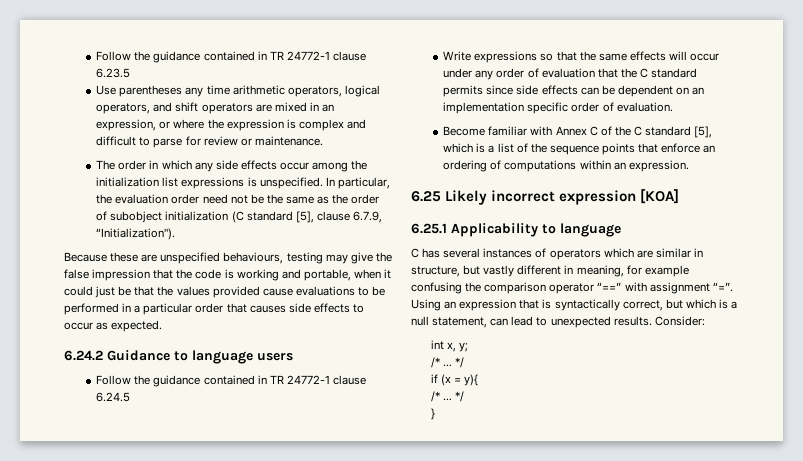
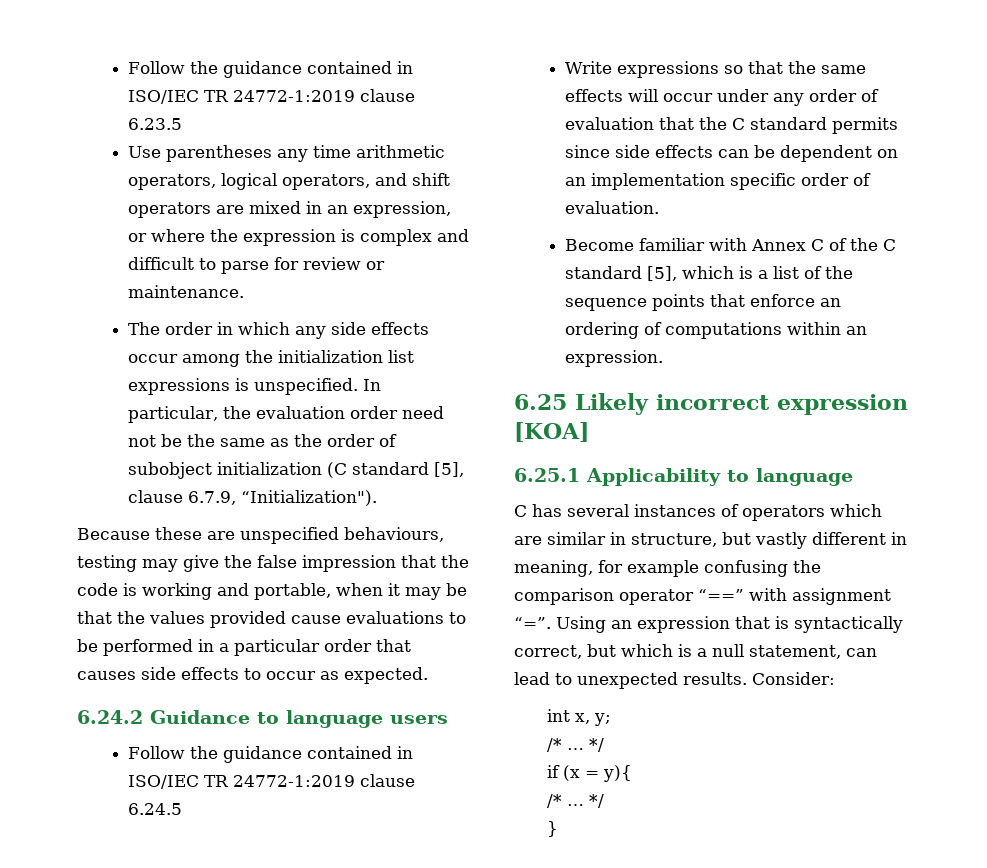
[96,51,330,63] Follow the guidance contained in TR 24772-1 -> [128,61,413,78] [128,90,356,104] Follow the guidance contained in ISO/IEC TR 24772-1:2019
[64,286,116,298] could just -> [405,587,441,600] may
[269,375,330,384] TR 24772-1 -> [128,775,356,789] ISO/IEC TR 24772-1:2019

